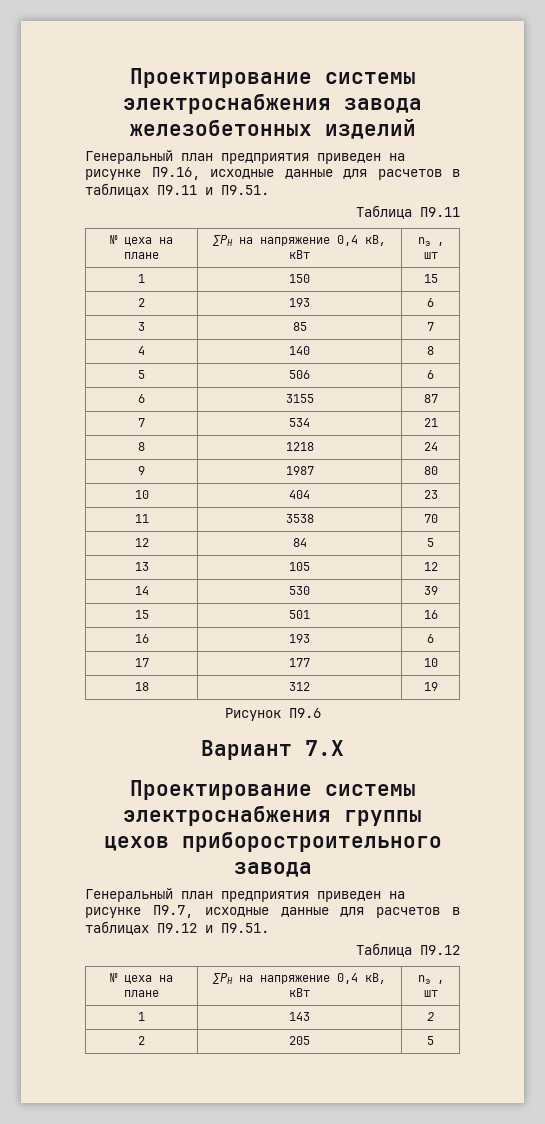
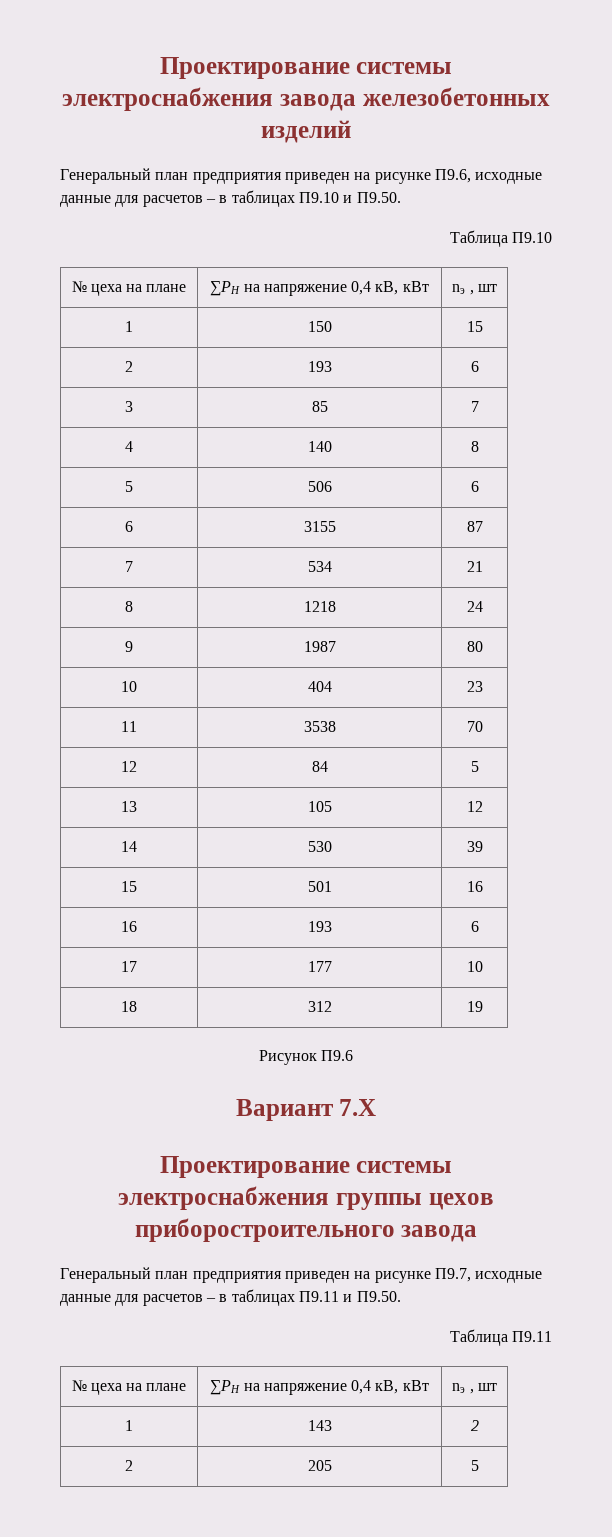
[151,167,460,180] [85,183,269,197] [356,205,460,219] П9.16, исходные данные для расчетов в таблицах П9.11 и П9.51. // Таблица П9.11 -> [434,169,543,184] [60,190,401,207] [449,230,552,247] П9.6, исходные данные для расчетов – в таблицах П9.10 и П9.50. // Таблица П9.10
[452,907,460,915] [85,921,269,935] [356,943,460,957] в таблицах П9.12 и П9.51. // Таблица П9.12 -> [205,1289,401,1306] [449,1329,552,1346] – в таблицах П9.11 и П9.50. // Таблица П9.11

